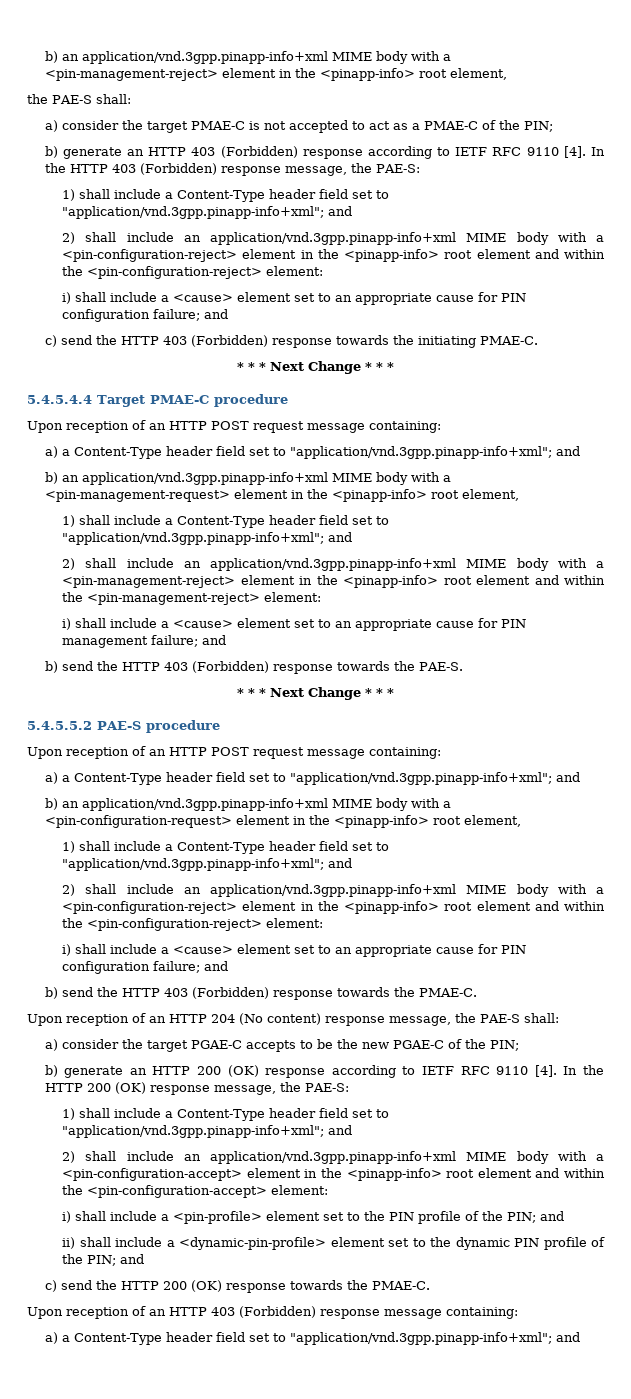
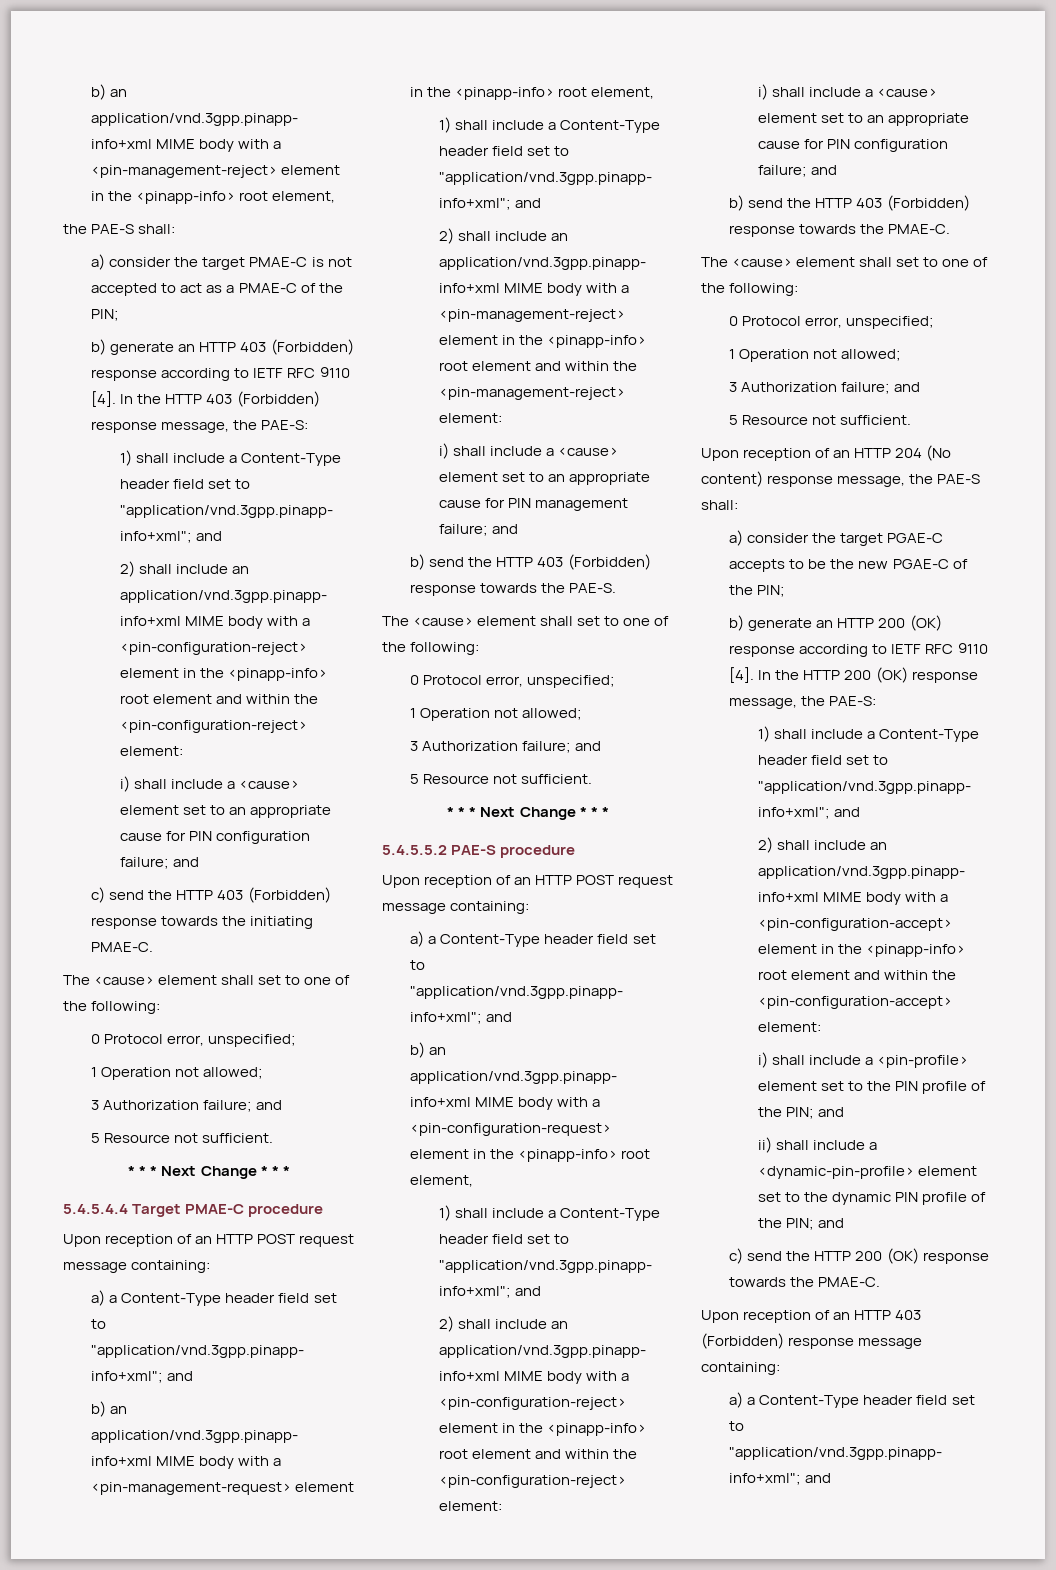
(538, 340) none -> [63,975,351,985] [63,1001,161,1014] [91,1034,297,1047] [91,1067,264,1080] [91,1100,283,1112] [91,1133,274,1143] // The <cause> element shall set to one of the following: // 0 Protocol error, unspecified; // 1 Operation not allowed; // 3 Authorization failure; and // 5 Resource not sufficient.
(463, 666) none -> [382,616,670,626] [382,642,480,655] [410,675,616,688] [410,708,583,721] [410,741,602,753] [410,774,593,784] // The <cause> element shall set to one of the following: // 0 Protocol error, unspecified; // 1 Operation not allowed; // 3 Authorization failure; and // 5 Resource not sufficient.
(477, 992) none -> [701,257,989,267] [701,283,799,296] [729,316,935,329] [729,349,902,362] [729,382,921,394] [729,415,912,425] // The <cause> element shall set to one of the following: // 0 Protocol error, unspecified; // 1 Operation not allowed; // 3 Authorization failure; and // 5 Resource not sufficient.

